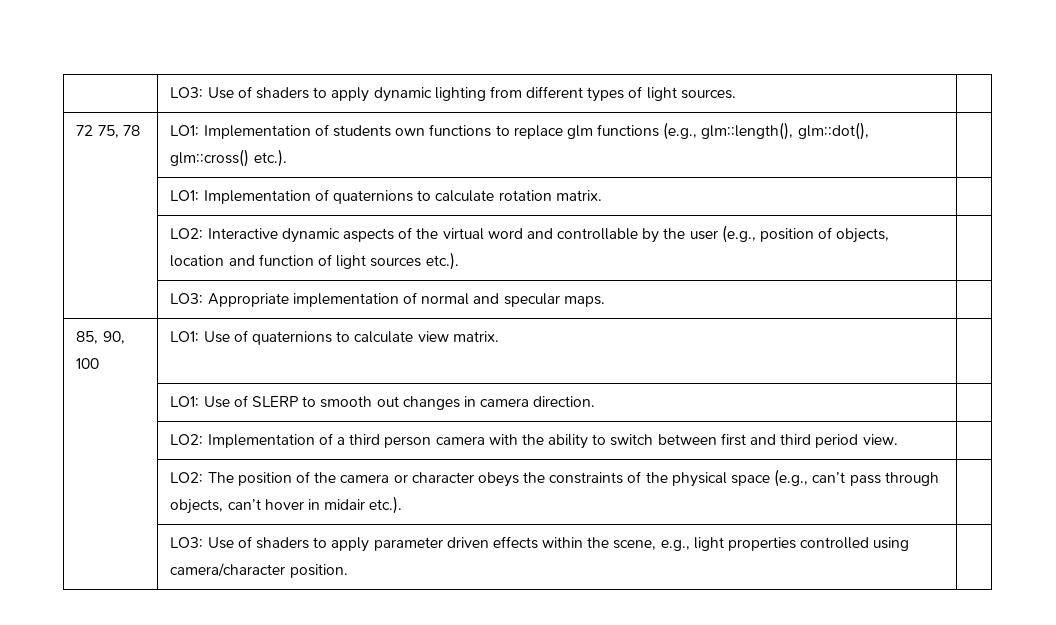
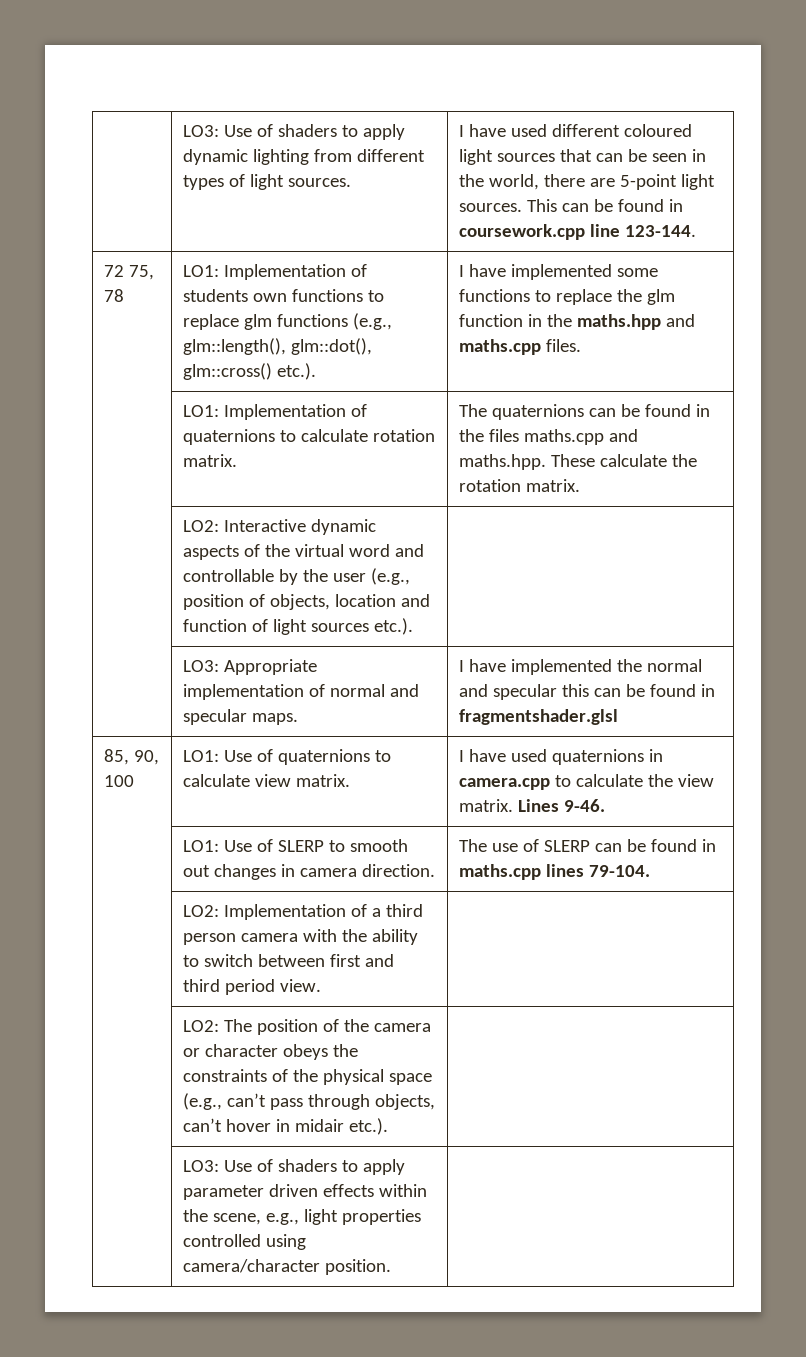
(736, 94) none -> [459,124,693,137] [459,149,707,165] [459,174,716,190] [459,199,684,212] [459,224,697,240] I have used different coloured light sources that can be seen in the world, there are 5-point light sources. This can be found in coursework.cpp line 123-144.
(287, 158) none -> [459,264,659,280] [459,289,676,305] [459,314,696,330] [459,339,582,355] I have implemented some functions to replace the glm function in the maths.hpp and maths.cpp files.
(602, 195) none -> [459,404,711,420] [459,429,639,445] [459,454,698,470] [459,479,581,492] The quaternions can be found in the files maths.cpp and maths.hpp. These calculate the rotation matrix.
(605, 301) none -> [459,659,703,675] [459,684,716,700] [459,709,619,725] I have implemented the normal and specular this can be found in fragmentshader.glsl
(499, 336) none -> [459,749,664,765] [459,774,715,790] [459,799,606,812] I have used quaternions in camera.cpp to calculate the view matrix. Lines 9-46.
(596, 401) none -> [459,839,717,852] [459,864,651,880] The use of SLERP can be found in maths.cpp lines 79-104.

